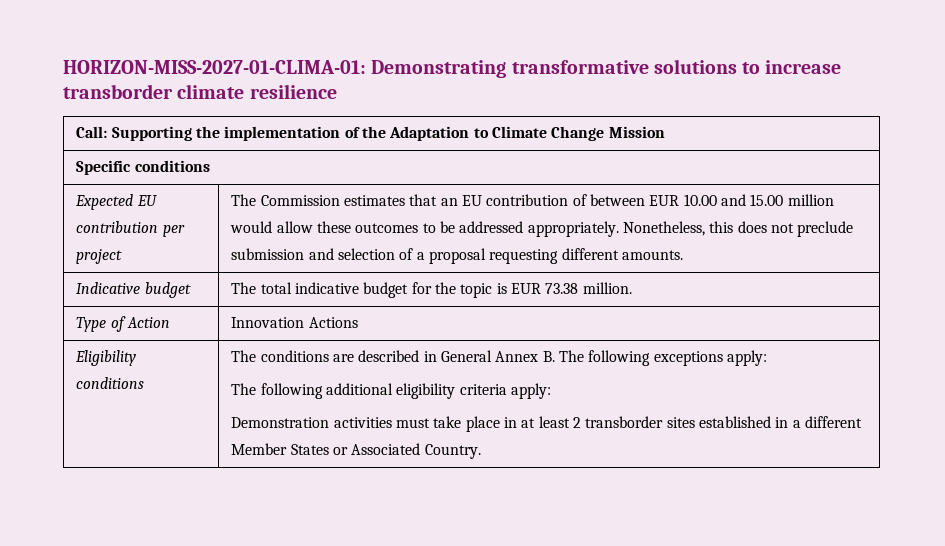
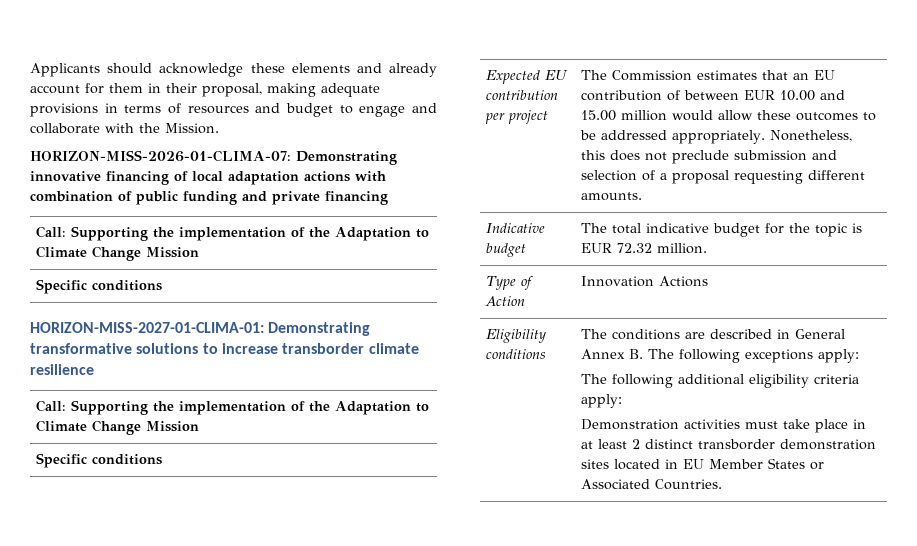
(63, 67) none -> [30,63,438,77] [30,83,380,97] [30,103,438,117] [30,123,219,134] [30,150,397,165] [30,171,386,185] [30,191,388,205] [36,226,430,241] [36,246,200,261] [36,279,163,294] Applicants should acknowledge these elements and already account for them in their proposal, making adequate provisions in terms of resources and budget to engage and collaborate with the Mission. // HORIZON-MISS-2026-01-CLIMA-07: Demonstrating innovative financing of local adaptation actions with combination of public funding and private financing // Call: Supporting the implementation of the Adaptation to Climate Change Mission // Specific conditions //
[545,283,579,294] 73.38 -> [617,243,653,253] 72.32
[585,416,862,428] transborder sites established in a different -> [645,439,877,450] [581,459,705,470] distinct transborder demonstration sites located in EU
[424,444,481,459] Country. -> [655,479,723,490] Countries.

